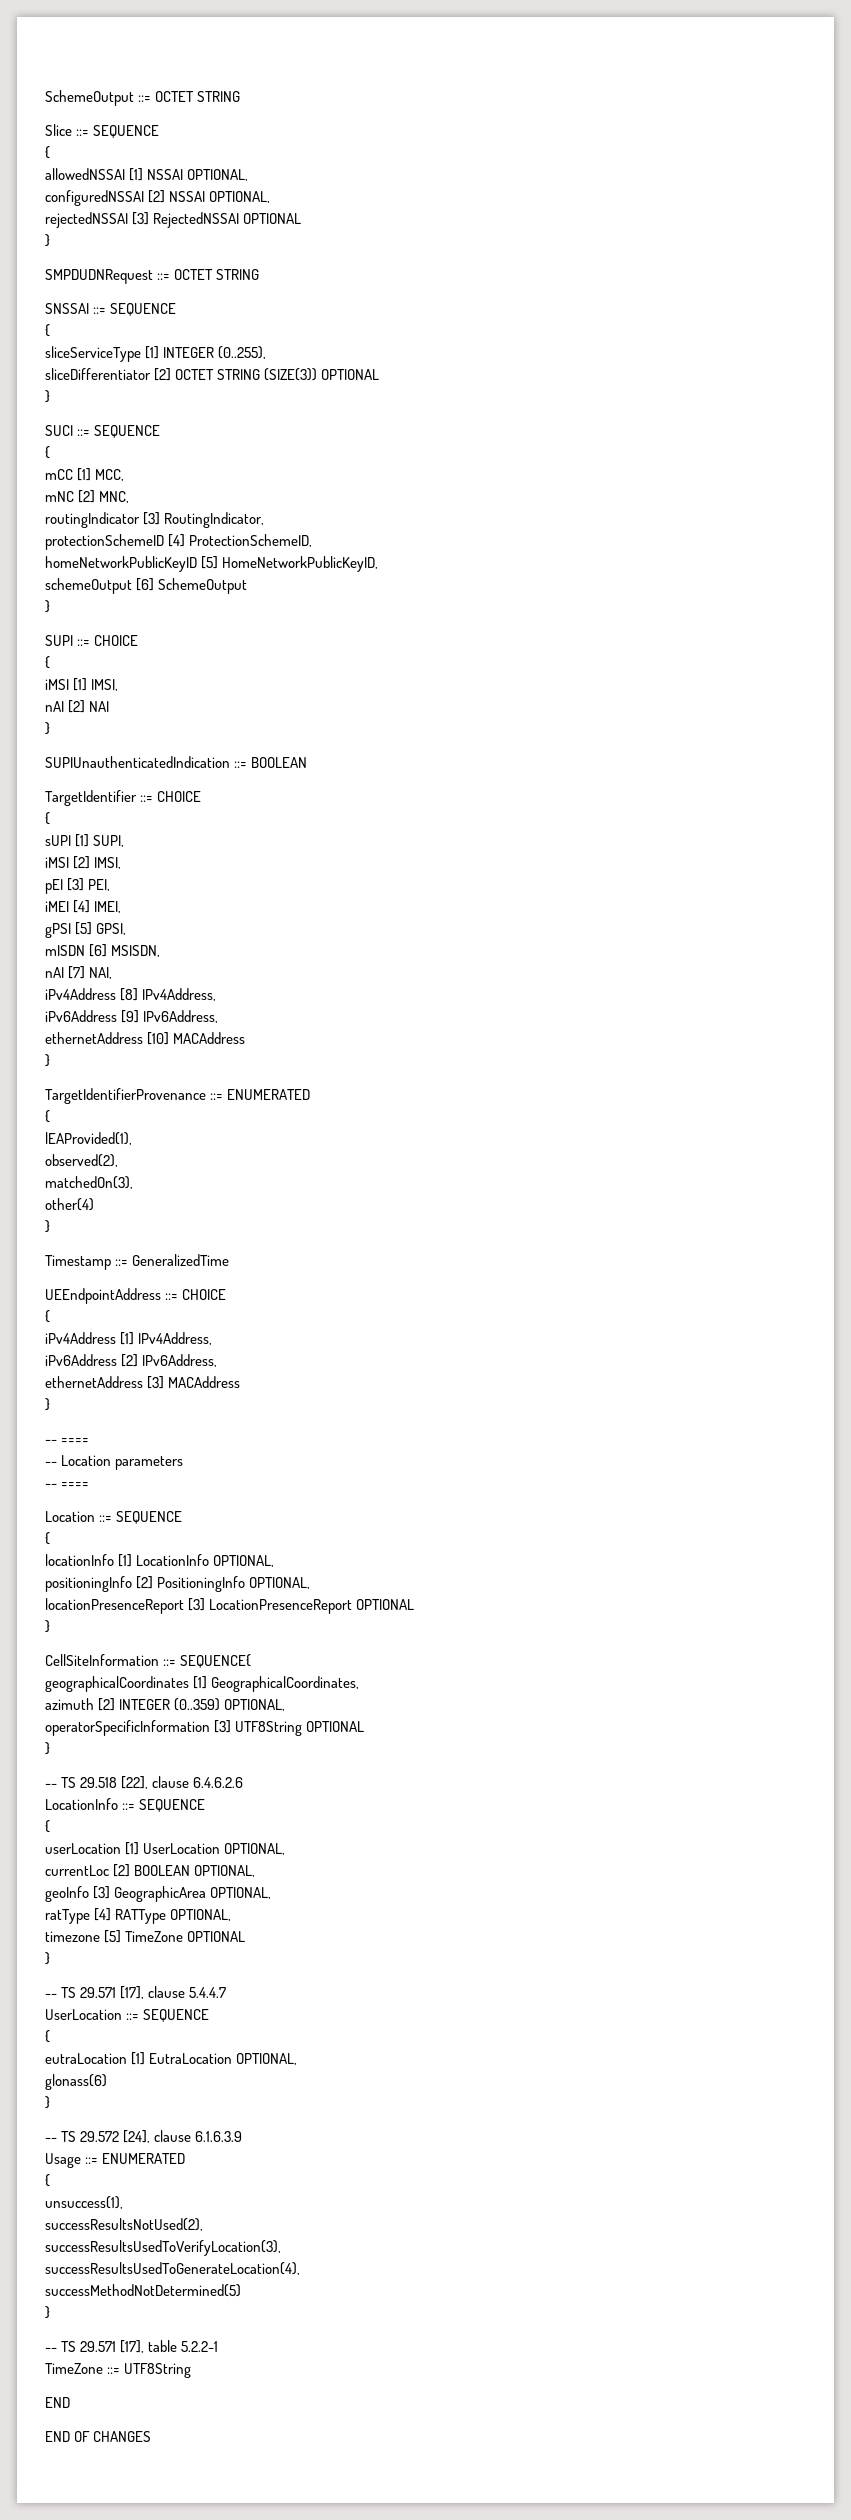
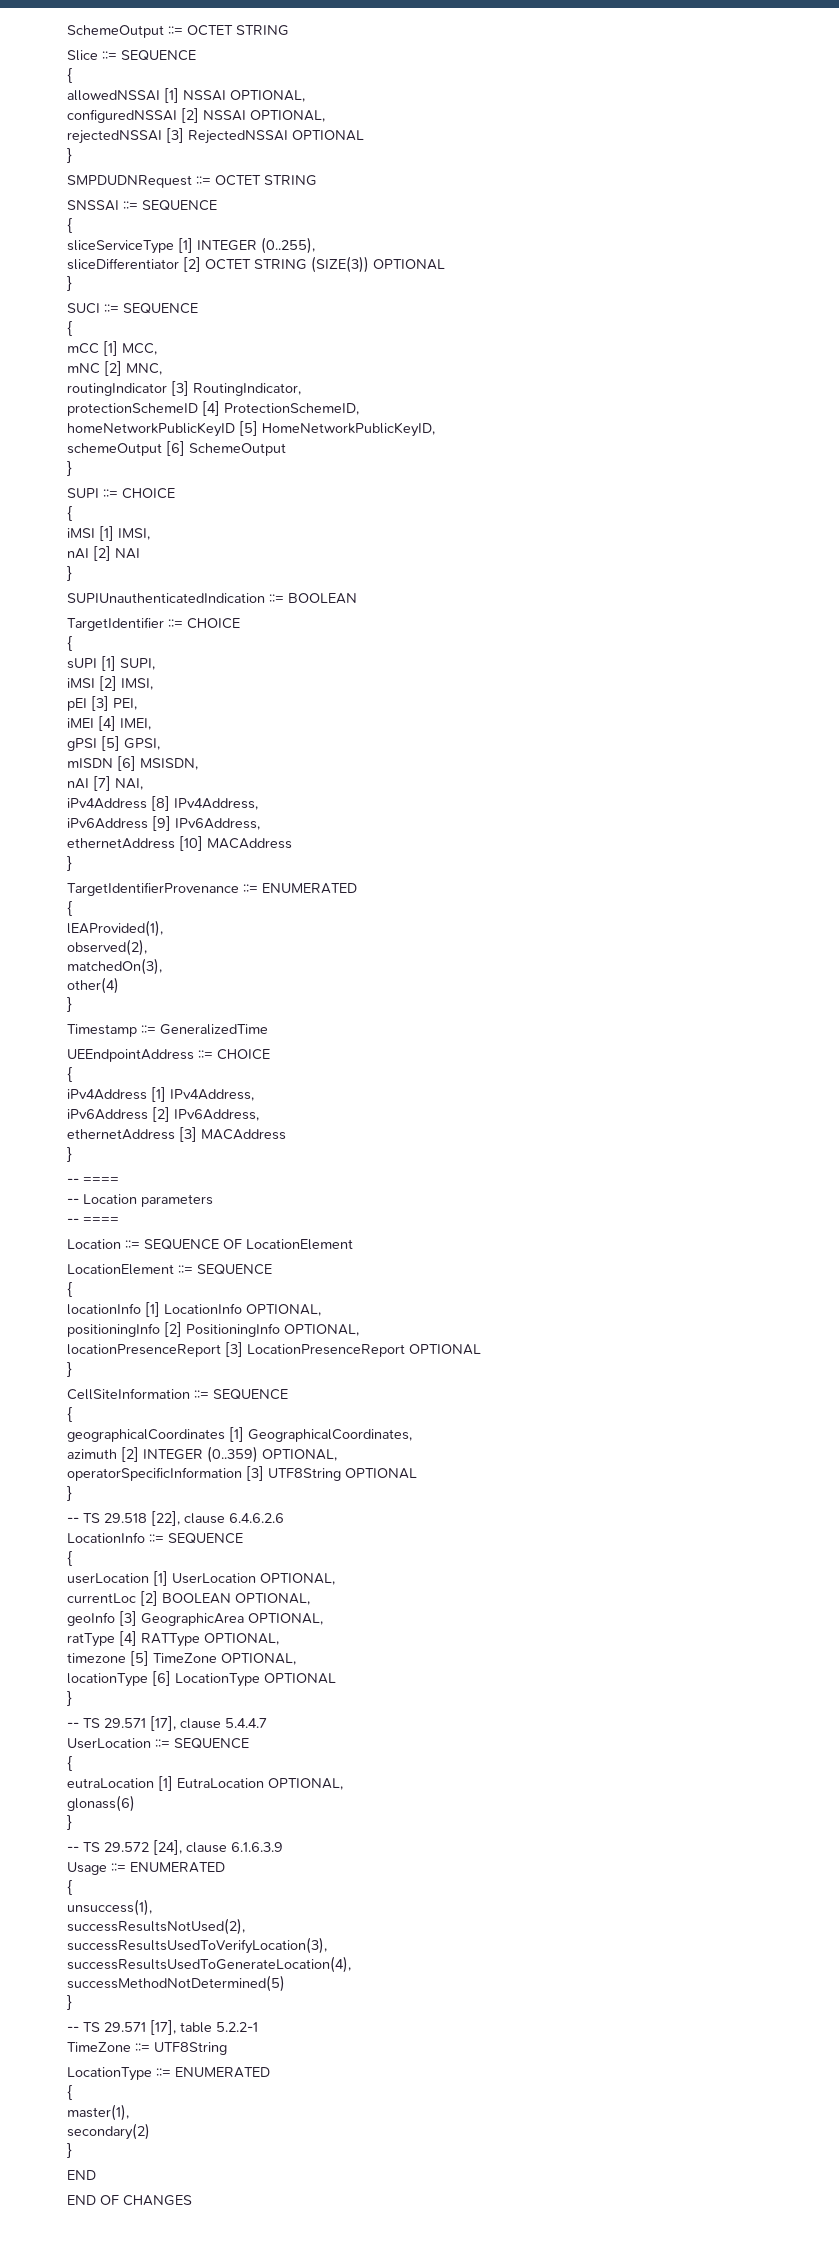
(183, 1517) none -> [223,1239,353,1250] [67,1264,272,1275] OF LocationElement // LocationElement ::= SEQUENCE
[180,1654,252,1668] SEQUENCE{ -> [213,1389,288,1400] [67,1407,73,1422] SEQUENCE // {
(184, 1936) none -> [221,1653,296,1665] [67,1671,260,1687] OPTIONAL, // locationType [6] LocationType
(192, 2370) none -> [67,2067,270,2081] [67,2085,73,2100] [67,2104,129,2121] [67,2123,150,2140] [67,2143,72,2158] // LocationType ::= ENUMERATED // { // master(1), // secondary(2) // }

